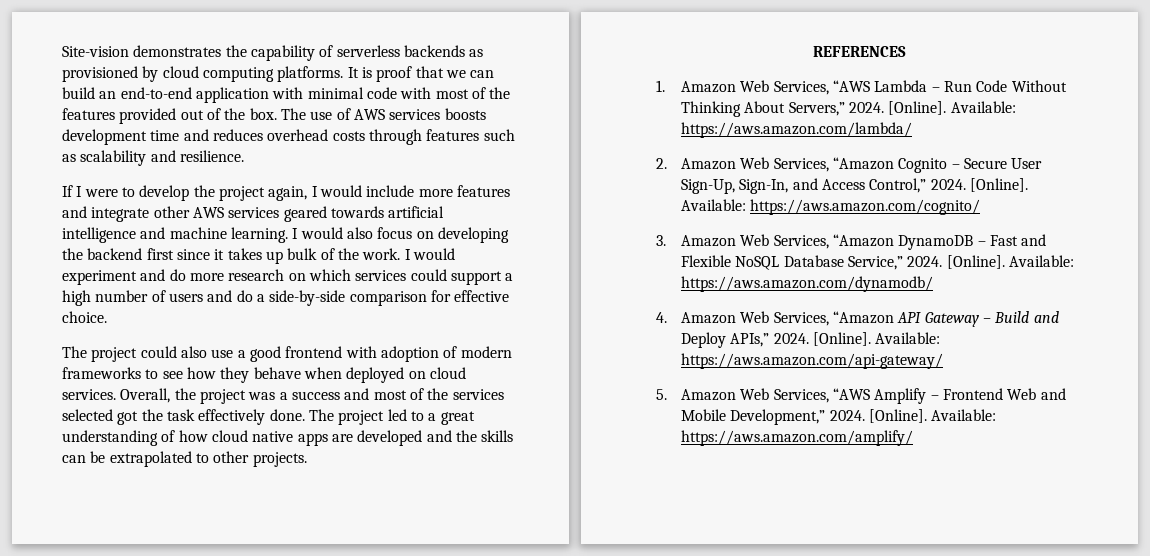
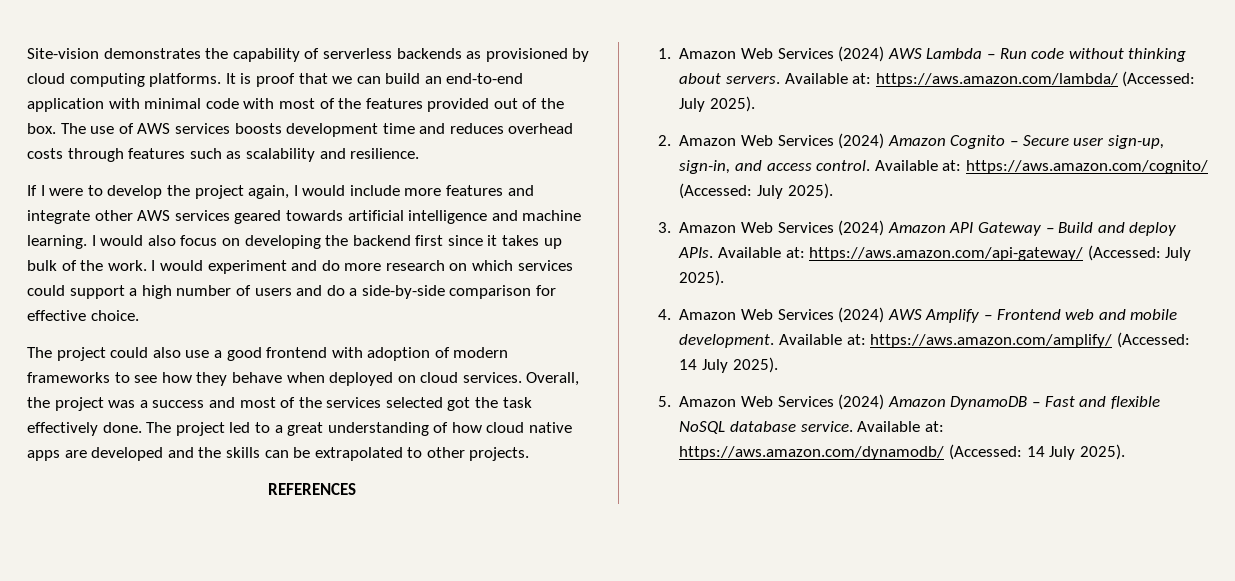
[773,80,1067,95] [681,101,1016,117] [681,122,913,138] [656,157,1043,173] [681,178,1028,194] [681,199,981,215] [656,234,1047,250] [681,255,1074,270] [681,276,934,292] [656,311,895,326] Services, “AWS Lambda – Run Code Without Thinking About Servers,” 2024. [Online]. Available: https://aws.amazon.com/lambda/ // 2. Amazon Web Services, “Amazon Cognito – Secure User Sign-Up, Sign-In, and Access Control,” 2024. [Online]. Available: https://aws.amazon.com/cognito/ // 3. Amazon Web Services, “Amazon DynamoDB – Fast and Flexible NoSQL Database Service,” 2024. [Online]. Available: https://aws.amazon.com/dynamodb/ // 4. Amazon Web Services, “Amazon -> [777,46,1187,62] [679,71,1196,87] [679,96,756,112] [657,133,1164,149] [679,160,1208,174] [679,183,833,199] [657,220,946,236] Services (2024) AWS Lambda – Run code without thinking about servers. Available at: https://aws.amazon.com/lambda/ (Accessed: July 2025). // 2. Amazon Web Services (2024) Amazon Cognito – Secure user sign-up, sign-in, and access control. Available at: https://aws.amazon.com/cognito/ (Accessed: July 2025). // 3. Amazon Web Services (2024) Amazon
[681,332,941,348] [681,353,944,369] [656,388,1066,404] [681,409,997,425] [681,430,914,446] Deploy APIs,” 2024. [Online]. Available: https://aws.amazon.com/api-gateway/ // 5. Amazon Web Services, “AWS Amplify – Frontend Web and Mobile Development,” 2024. [Online]. Available: https://aws.amazon.com/amplify/ -> [1129,222,1177,236] [678,245,1192,261] [679,270,725,286] [657,307,1178,323] [679,332,1190,348] [679,357,778,373] [657,394,1160,410] [679,421,944,434] [679,444,1125,460] deploy APIs. Available at: https://aws.amazon.com/api-gateway/ (Accessed: July 2025). // 4. Amazon Web Services (2024) AWS Amplify – Frontend web and mobile development. Available at: https://aws.amazon.com/amplify/ (Accessed: 14 July 2025). // 5. Amazon Web Services (2024) Amazon DynamoDB – Fast and flexible NoSQL database service. Available at: https://aws.amazon.com/dynamodb/ (Accessed: 14 July 2025).

